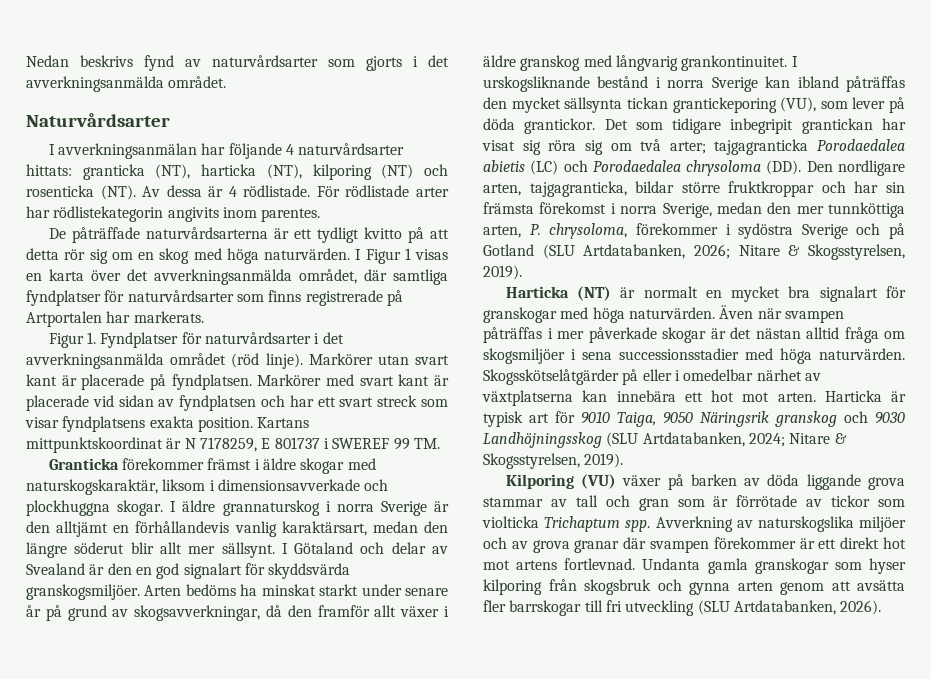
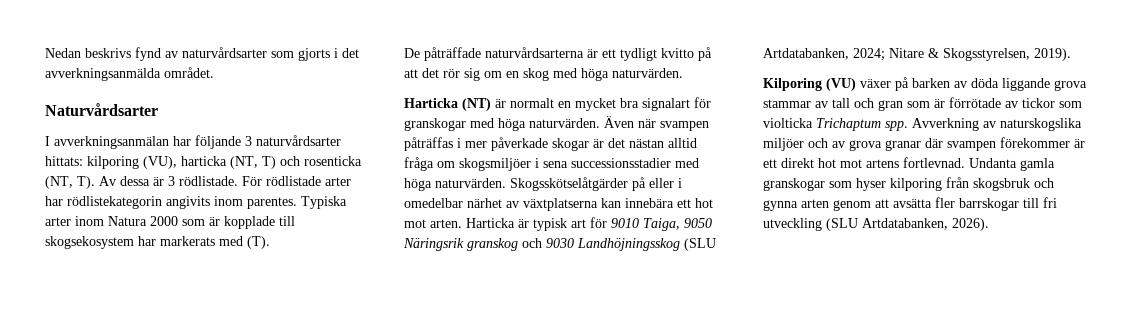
[286,144,295,155] 4 -> [245,136,252,146] 3
[82,164,449,180] [26,185,136,200] granticka (NT), harticka (NT), kilporing (NT) och rosenticka (NT). -> [87,156,362,169] [45,176,95,189] kilporing (VU), harticka (NT, T) och rosenticka (NT, T).
[228,186,237,197] 4 -> [168,176,175,186] 3
(321, 215) none -> [301,196,347,209] [45,216,295,229] [45,236,270,249] Typiska arter inom Natura 2000 som är kopplade till skogsekosystem har markerats med (T).
[26,248,59,260] detta -> [422,68,439,78] det
[355,248,448,264] [26,269,448,285] [26,290,403,306] [26,311,204,327] [48,332,344,348] [26,353,450,369] [26,374,450,390] [26,395,449,411] [25,416,310,432] [26,437,440,453] [48,458,376,474] [26,479,389,495] [26,500,449,516] [26,521,448,537] [26,542,449,558] [26,563,351,579] [26,584,448,600] [26,605,450,621] [483,55,798,71] [483,76,905,92] [483,97,905,113] [483,118,906,134] [482,139,905,155] [483,160,905,176] [483,181,905,197] [483,202,905,218] [483,223,905,239] [483,244,906,260] [483,265,522,280] I Figur 1 visas en karta över det avverkningsanmälda området, där samtliga fyndplatser för naturvårdsarter som finns registrerade på Artportalen har markerats. // Figur 1. Fyndplatser för naturvårdsarter i det avverkningsanmälda området (röd linje). Markörer utan svart kant är placerade på fyndplatsen. Markörer med svart kant är placerade vid sidan av fyndplatsen och har ett svart streck som visar fyndplatsens exakta position. Kartans mittpunktskoordinat är N 7178259, E 801737 i SWEREF 99 TM. // Granticka förekommer främst i äldre skogar med naturskogskaraktär, liksom i dimensionsavverkade och plockhuggna skogar. I äldre grannaturskog i norra Sverige är den alltjämt en förhållandevis vanlig karaktärsart, medan den längre söderut blir allt mer sällsynt. I Götaland och delar av Svealand är den en god signalart för skyddsvärda granskogsmiljöer. Arten bedöms ha minskat starkt under senare år på grund av skogsavverkningar, då den framför allt växer i äldre granskog med långvarig grankontinuitet. I urskogsliknande bestånd i norra Sverige kan ibland påträffas den mycket sällsynta tickan grantickeporing (VU), som lever på döda grantickor. Det som tidigare inbegripit grantickan har visat sig röra sig om två arter; tajgagranticka Porodaedalea abietis (LC) och Porodaedalea chrysoloma (DD). Den nordligare arten, tajgagranticka, bildar större fruktkroppar och har sin främsta förekomst i norra Sverige, medan den mer tunnköttiga arten, P. chrysoloma, förekommer i sydöstra Sverige och på Gotland (SLU Artdatabanken, 2026; Nitare & Skogsstyrelsen, 2019). -> (683, 73) none

